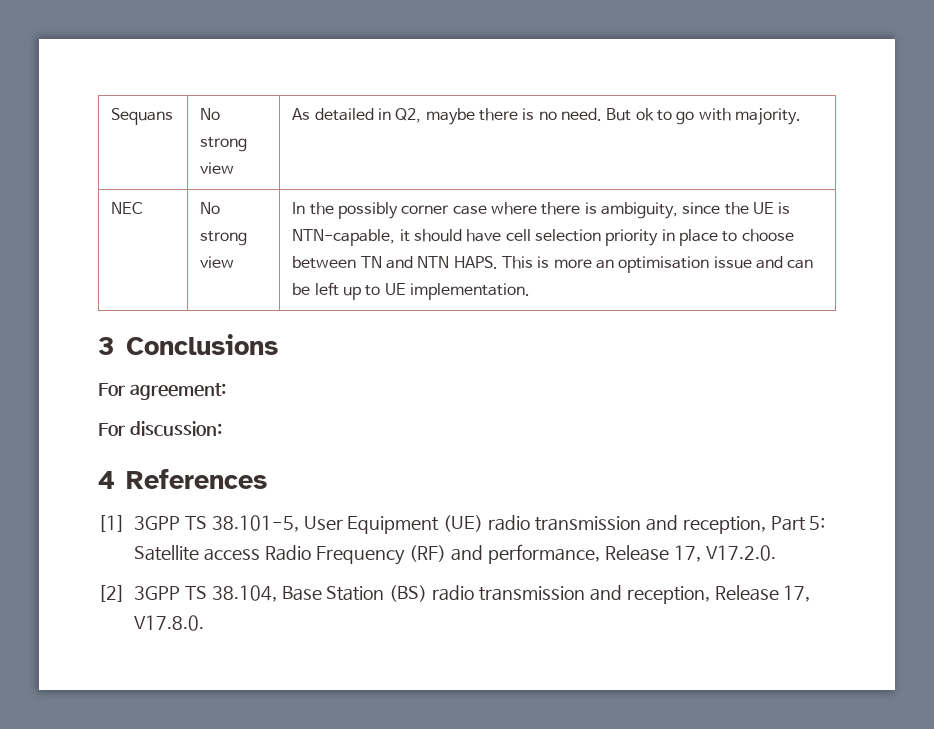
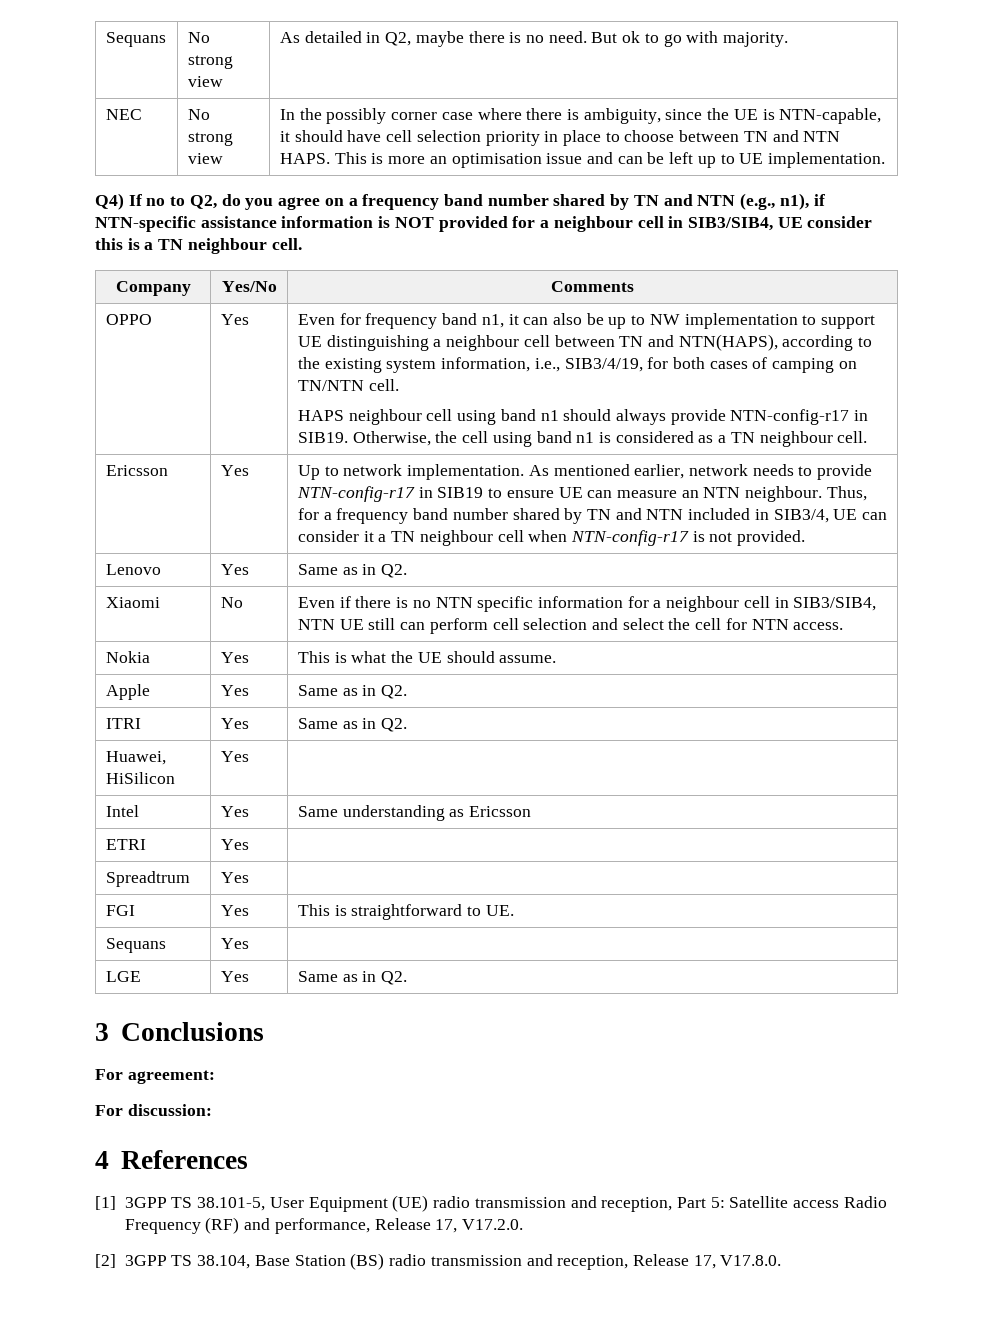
(530, 291) none -> [95,193,825,210] [95,216,873,232] [95,238,302,254] [115,281,191,296] [221,281,277,292] [551,281,634,292] [105,314,152,325] [220,314,249,325] [297,313,876,329] [297,334,873,351] [297,357,857,373] [297,379,399,391] [297,409,869,425] [297,431,868,447] [105,465,168,476] [220,465,249,476] [297,464,873,480] [296,486,867,502] [297,508,888,524] [297,530,806,546] [105,564,161,575] [220,564,249,575] [297,564,408,578] [105,597,160,608] [220,597,243,608] [297,596,877,612] [297,618,844,634] [105,651,150,663] [220,652,249,663] [297,651,557,663] [105,684,150,700] [220,685,249,696] [297,685,408,699] [105,718,141,729] [220,718,249,729] [297,718,408,732] [105,751,166,765] [105,772,175,784] [220,751,249,762] [105,805,139,817] [220,806,249,817] [297,805,532,821] [105,839,146,850] [220,839,249,850] [105,871,190,887] [220,872,249,883] [105,905,135,916] [220,905,249,916] [297,904,514,920] [105,938,166,953] [220,938,249,949] [105,971,141,982] [220,971,249,982] [297,971,408,985] // Q4) If no to Q2, do you agree on a frequency band number shared by TN and NTN (e.g., n1), if NTN-specific assistance information is NOT provided for a neighbour cell in SIB3/SIB4, UE consider this is a TN neighbour cell. // Company | Yes/No | Comments // OPPO | Yes | Even for frequency band n1, it can also be up to NW implementation to support UE distinguishing a neighbour cell between TN and NTN(HAPS), according to the existing system information, i.e., SIB3/4/19, for both cases of camping on TN/NTN cell. // HAPS neighbour cell using band n1 should always provide NTN-config-r17 in SIB19. Otherwise, the cell using band n1 is considered as a TN neighbour cell. // Ericsson | Yes | Up to network implementation. As mentioned earlier, network needs to provide NTN-config-r17 in SIB19 to ensure UE can measure an NTN neighbour. Thus, for a frequency band number shared by TN and NTN included in SIB3/4, UE can consider it a TN neighbour cell when NTN-config-r17 is not provided. // Lenovo | Yes | Same as in Q2. // Xiaomi | No | Even if there is no NTN specific information for a neighbour cell in SIB3/SIB4, NTN UE still can perform cell selection and select the cell for NTN access. // Nokia | Yes | This is what the UE should assume. // Apple | Yes | Same as in Q2. // ITRI | Yes | Same as in Q2. // Huawei, HiSilicon | Yes | // Intel | Yes | Same understanding as Ericsson // ETRI | Yes | // Spreadtrum | Yes | // FGI | Yes | This is straightforward to UE. // Sequans | Yes | // LGE | Yes | Same as in Q2.

